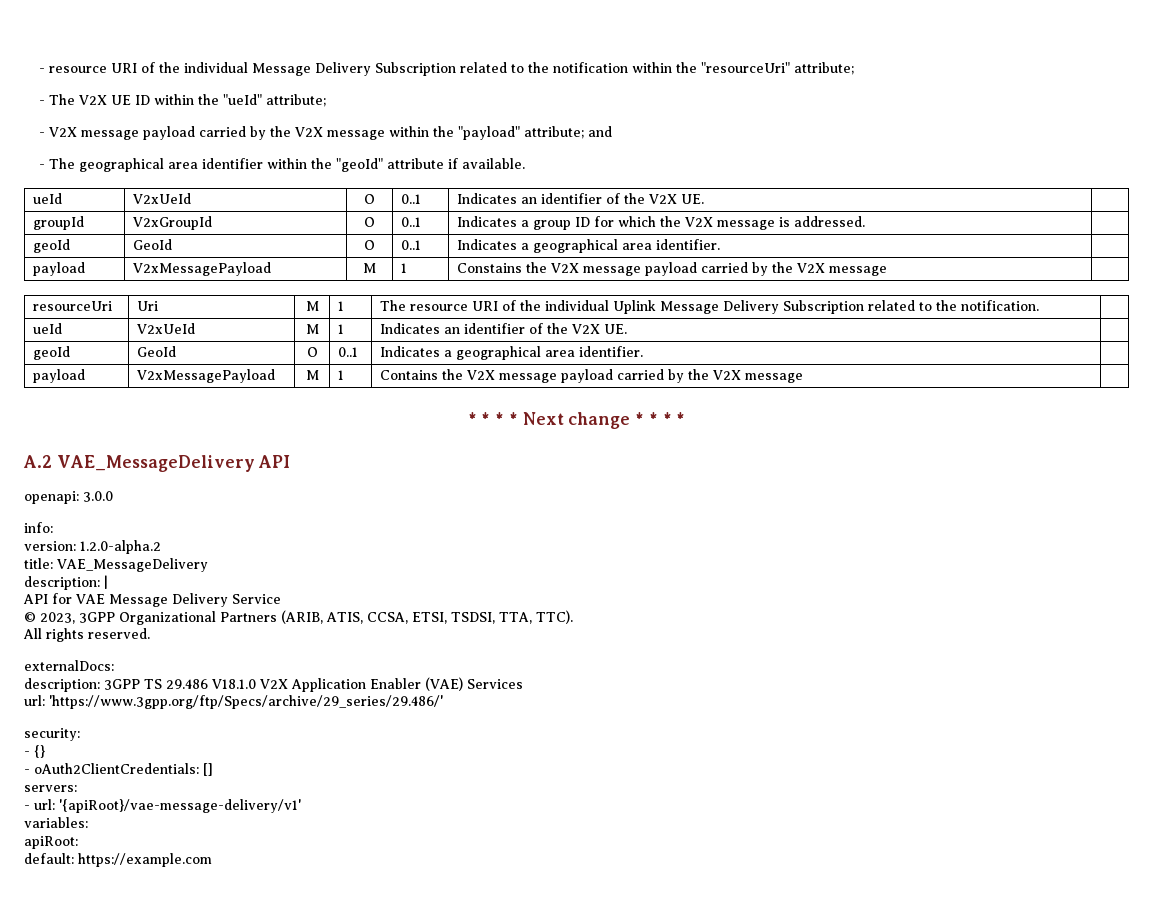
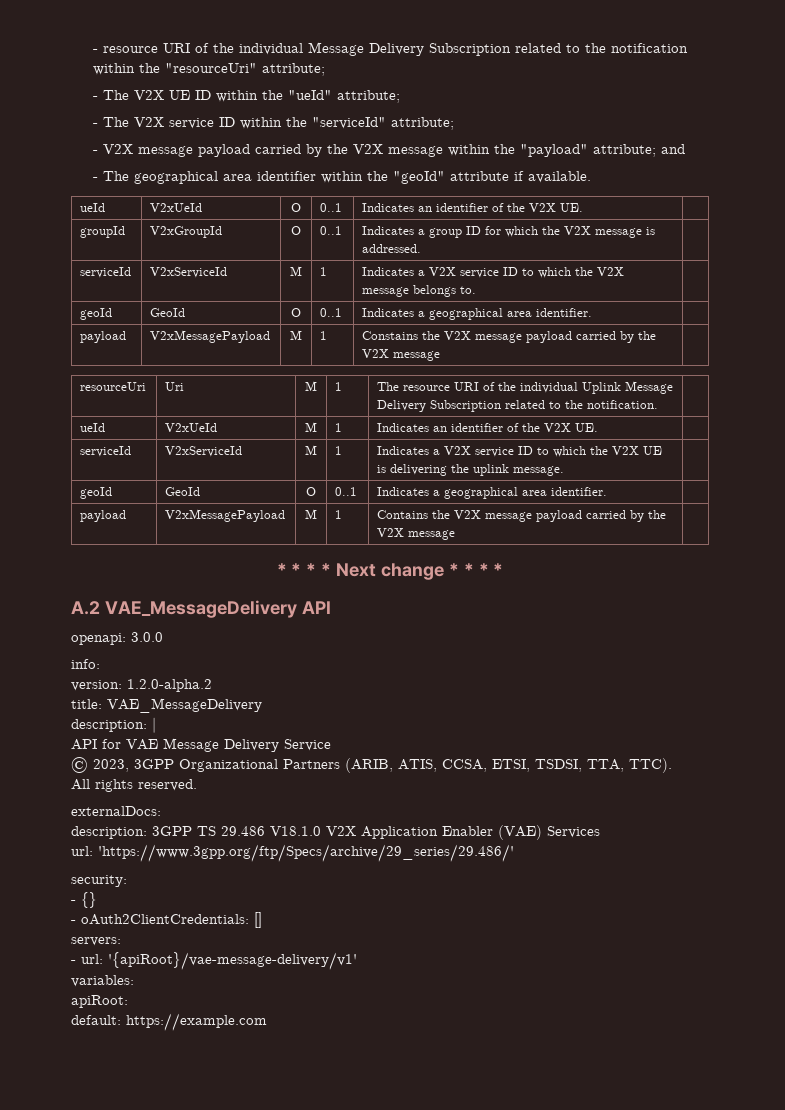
(327, 100) none -> [93,117,455,130] // - The V2X service ID within the "serviceId" attribute;
(866, 221) none -> [80,267,132,278] [150,267,228,278] [290,266,302,276] [320,267,328,276] [362,267,625,278] [362,285,477,297] // serviceId | V2xServiceId | M | 1 | Indicates a V2X service ID to which the V2X message belongs to. |
(628, 329) none -> [80,446,132,457] [165,446,243,457] [305,445,317,455] [335,446,343,455] [377,446,663,457] [377,464,565,476] // serviceId | V2xServiceId | M | 1 | Indicates a V2X service ID to which the V2X UE is delivering the uplink message. |

